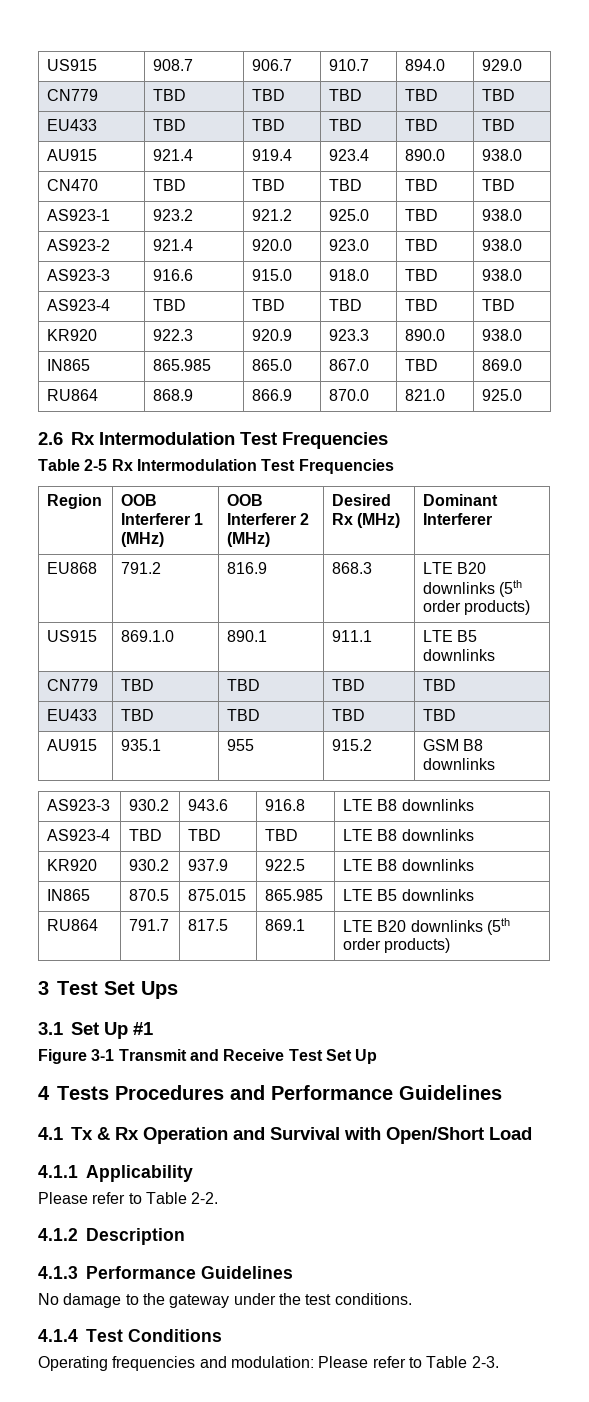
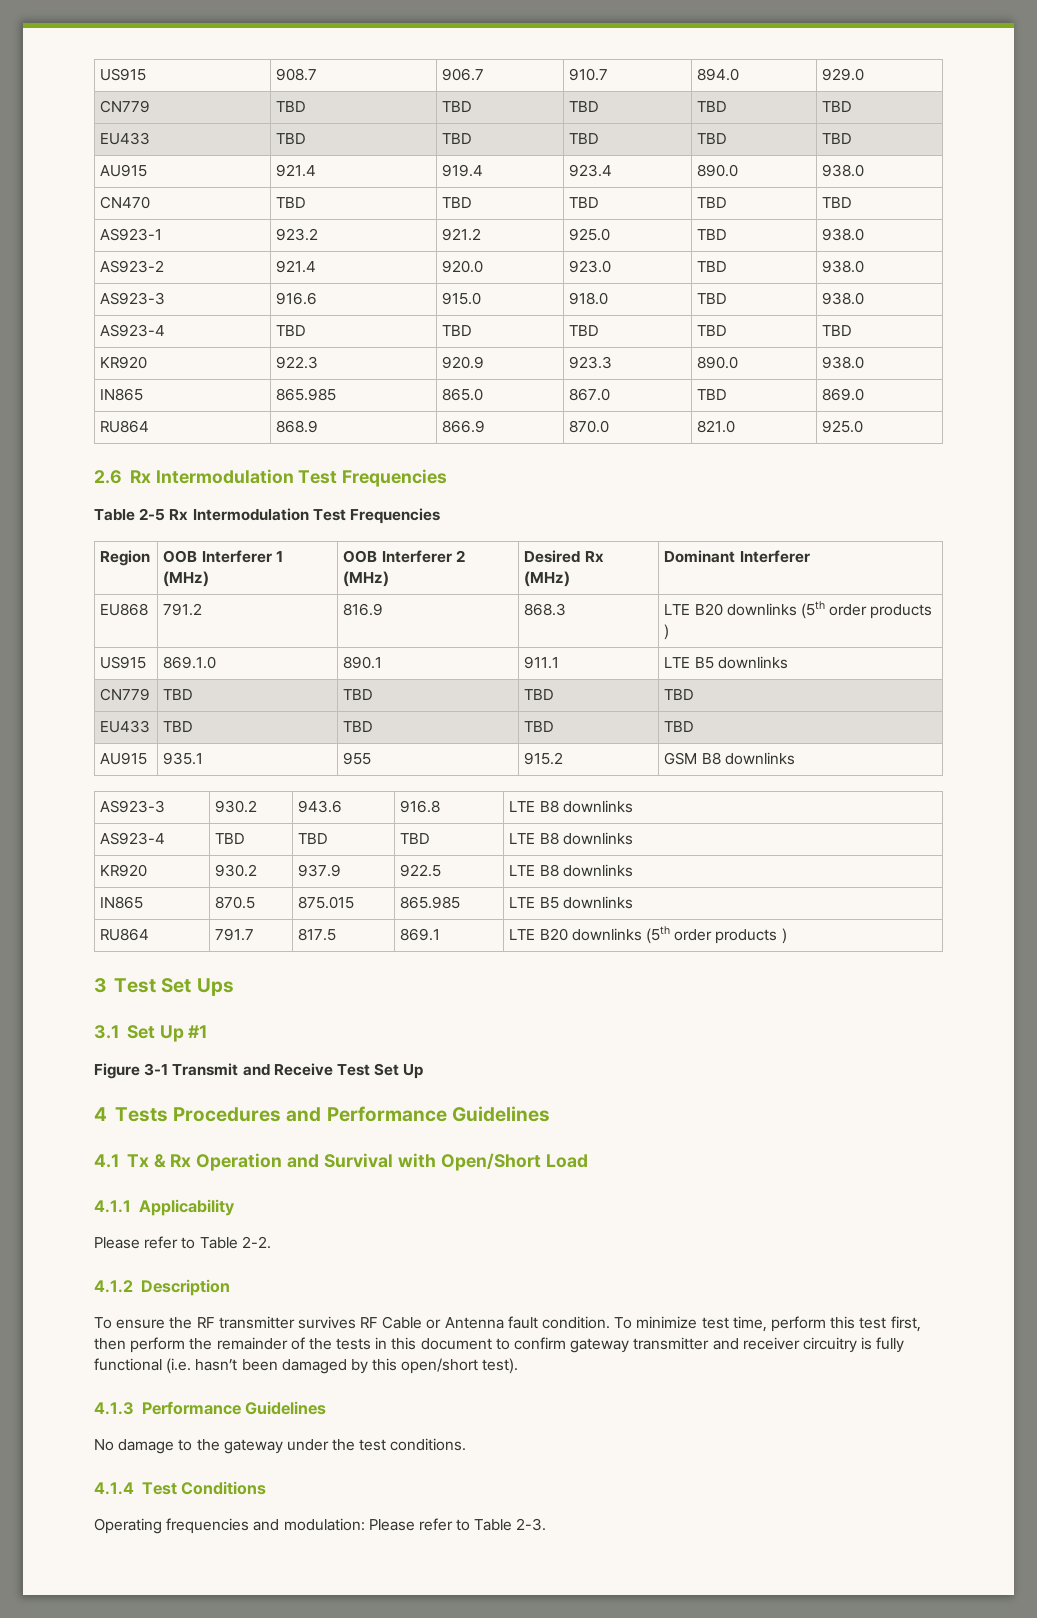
[464,600,531,615] products) -> [870,604,933,619] [664,624,670,640] products )
[384,938,451,953] products) -> [715,928,787,944] products )
(185, 1236) none -> [94,1316,921,1332] [94,1337,905,1353] [94,1358,519,1374] // To ensure the RF transmitter survives RF Cable or Antenna fault condition. To minimize test time, perform this test first, then perform the remainder of the tests in this document to confirm gateway transmitter and receiver circuitry is fully functional (i.e. hasn’t been damaged by this open/short test).

